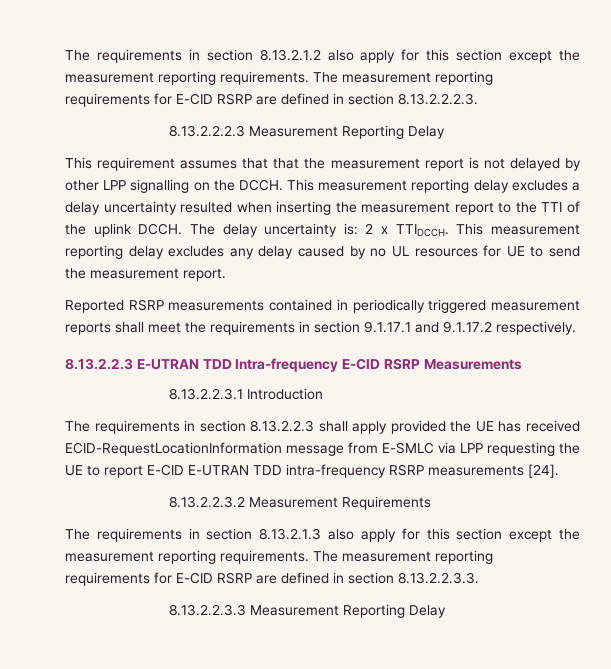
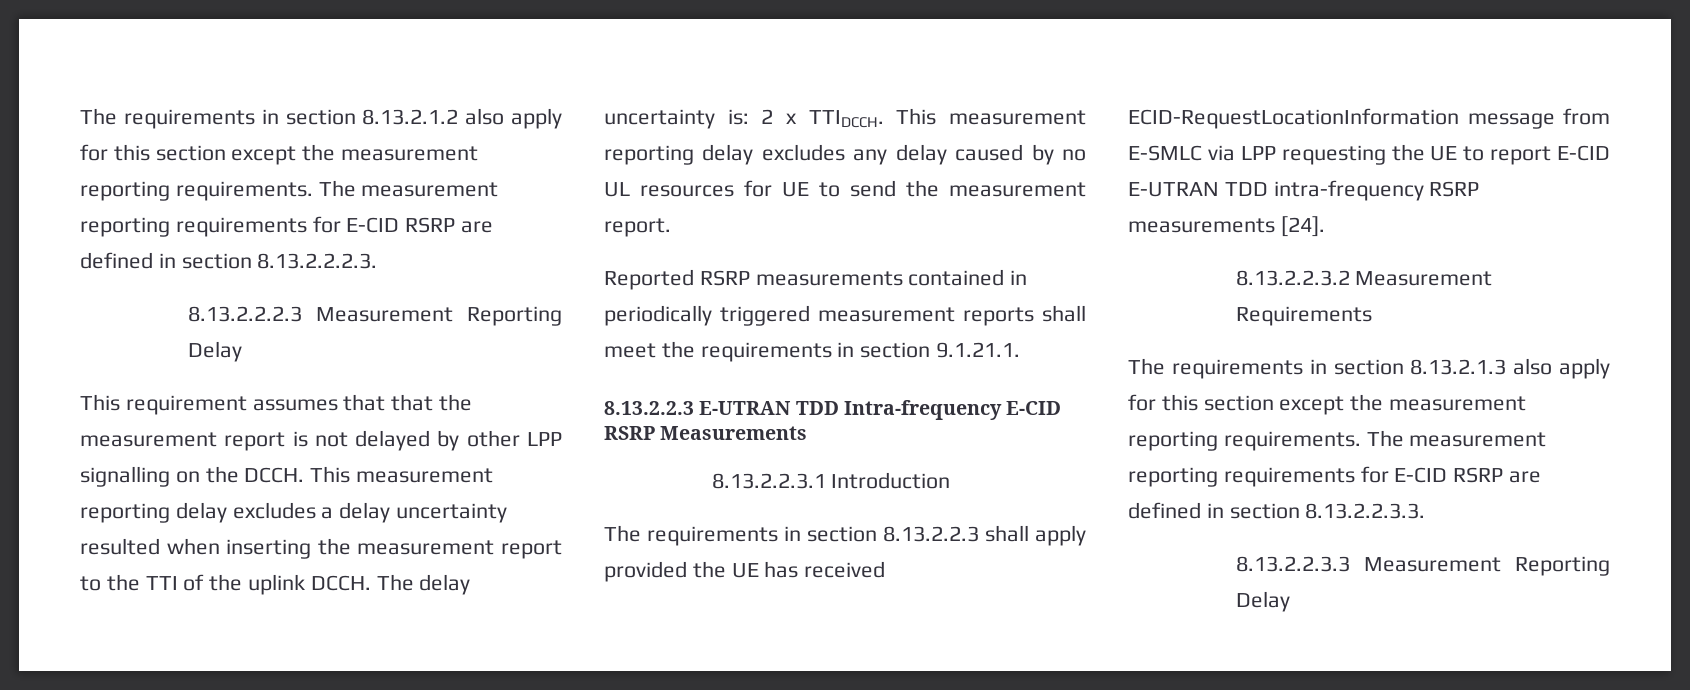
[364,321,576,335] 9.1.17.1 and 9.1.17.2 respectively. -> [936,342,1021,358] 9.1.21.1.

